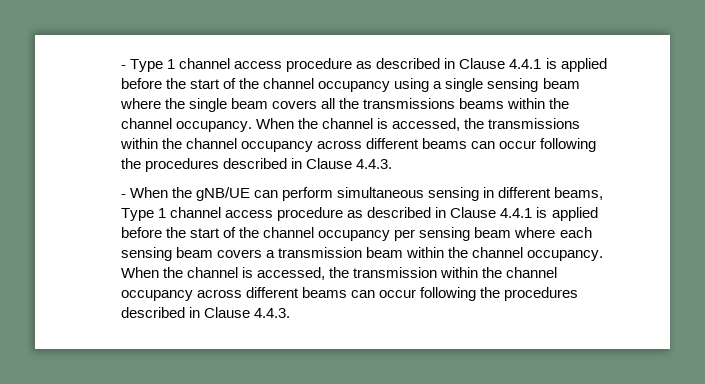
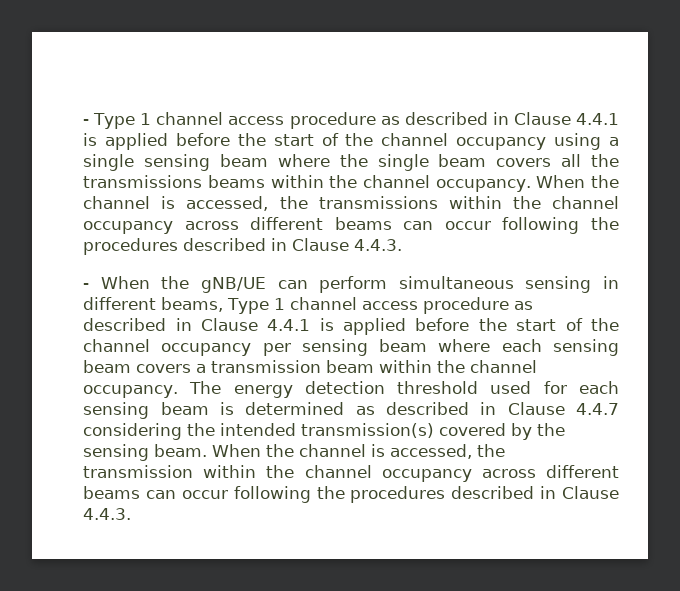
(604, 255) none -> [189,381,620,398] [83,402,619,419] [83,423,566,440] [83,444,208,461] The energy detection threshold used for each sensing beam is determined as described in Clause 4.4.7 considering the intended transmission(s) covered by the sensing beam.

